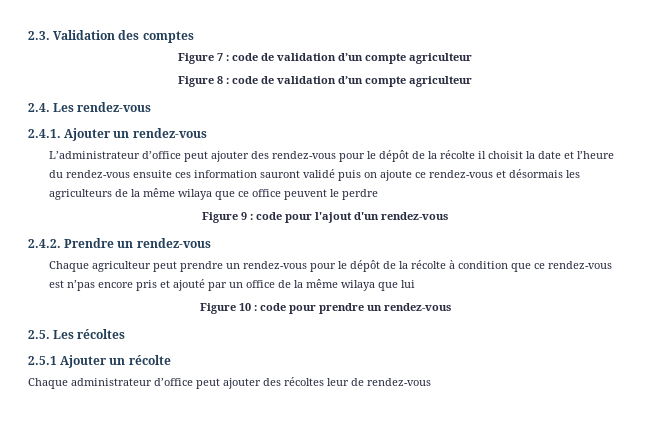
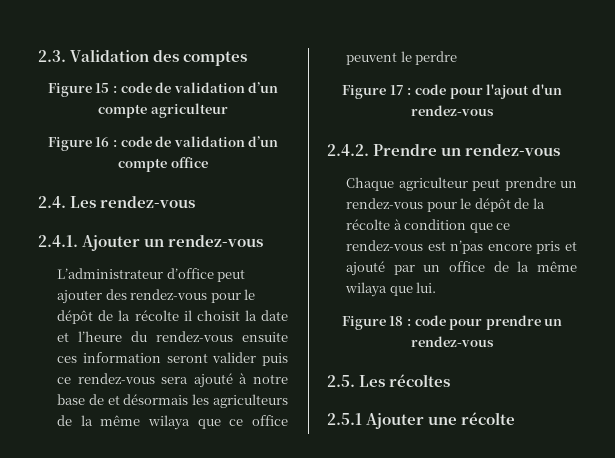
[217,53,223,61] 7 -> [95,83,110,93] 15
[217,76,472,87] 8 : code de validation d’un compte agriculteur -> [95,136,279,147] [118,157,208,172] 16 : code de validation d’un compte office
[260,169,494,181] sauront validé puis on ajoute ce rendez-vous -> [166,352,288,366] [57,373,288,388] [57,394,104,405] seront valider puis ce rendez-vous sera ajouté à notre base de
[241,212,247,220] 9 -> [389,85,404,95] 17
[401,280,416,288] [199,303,251,314] lui // Figure 10 -> [416,282,437,293] [341,316,404,330] lui. // Figure 18
[109,355,171,365] [28,377,431,389] un récolte // Chaque administrateur d’office peut ajouter des récoltes leur de rendez-vous -> [428,412,516,425] une récolte

